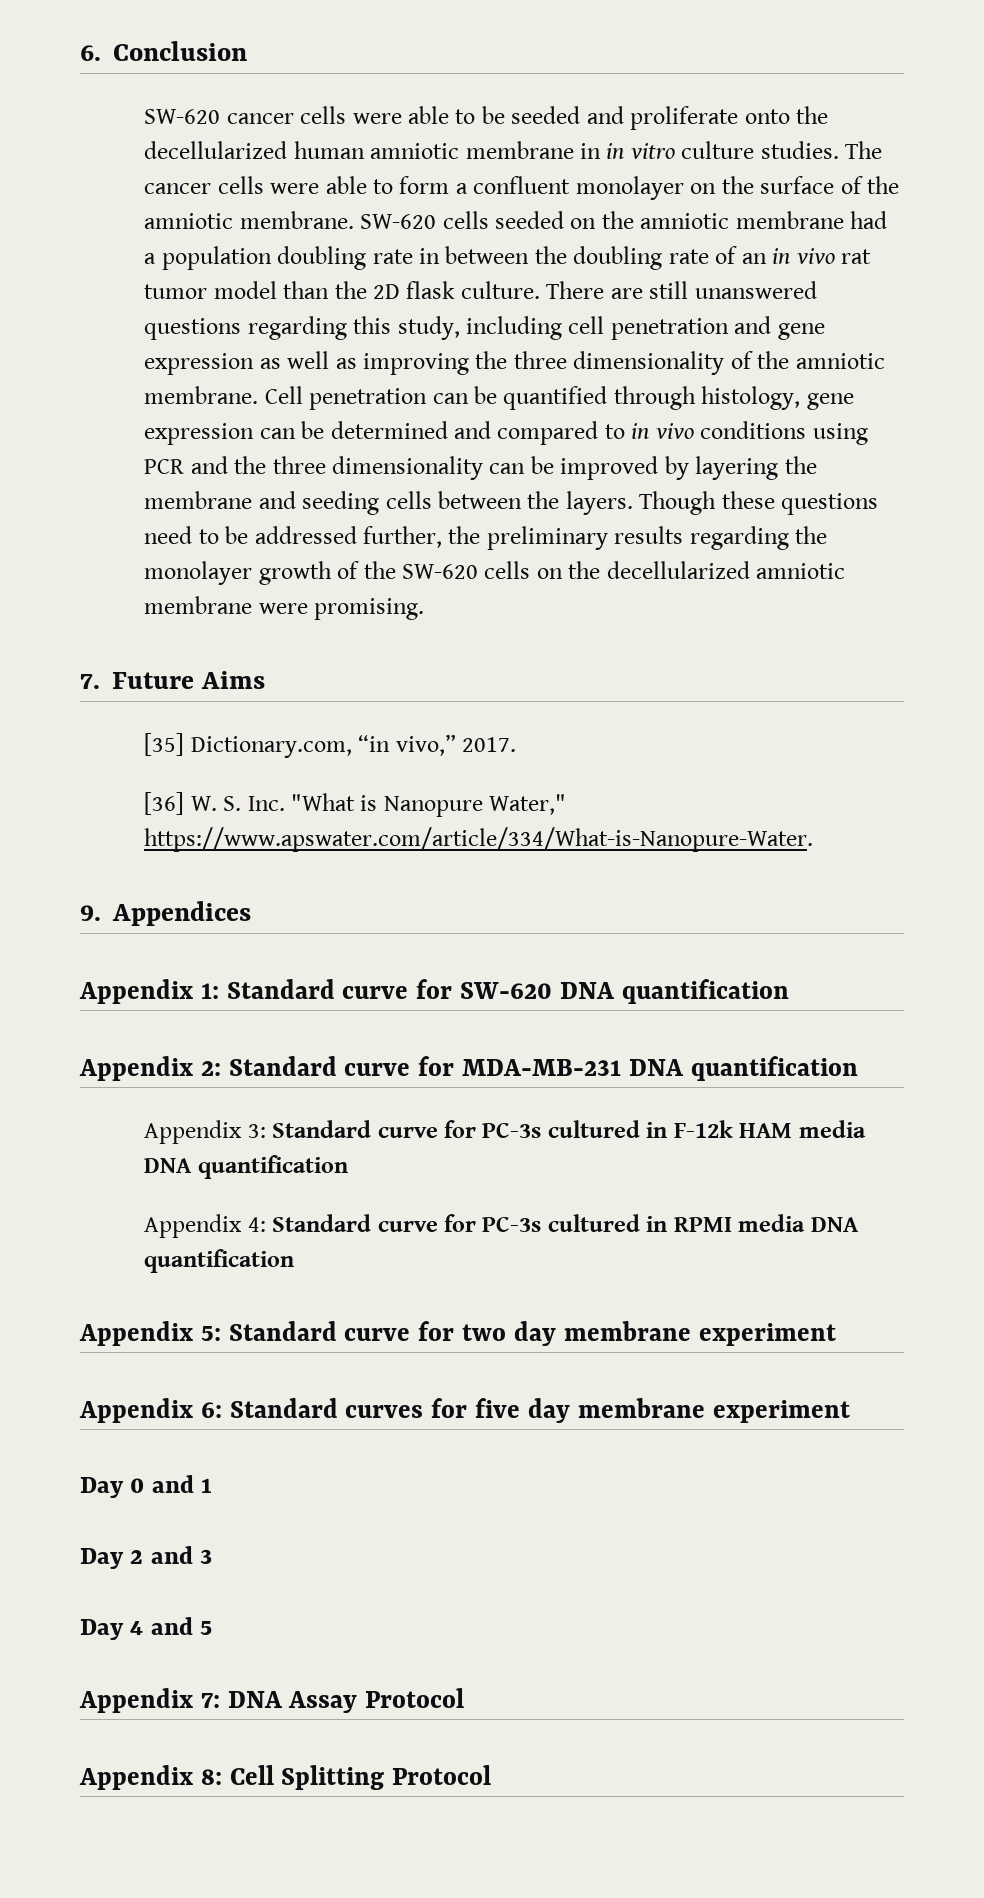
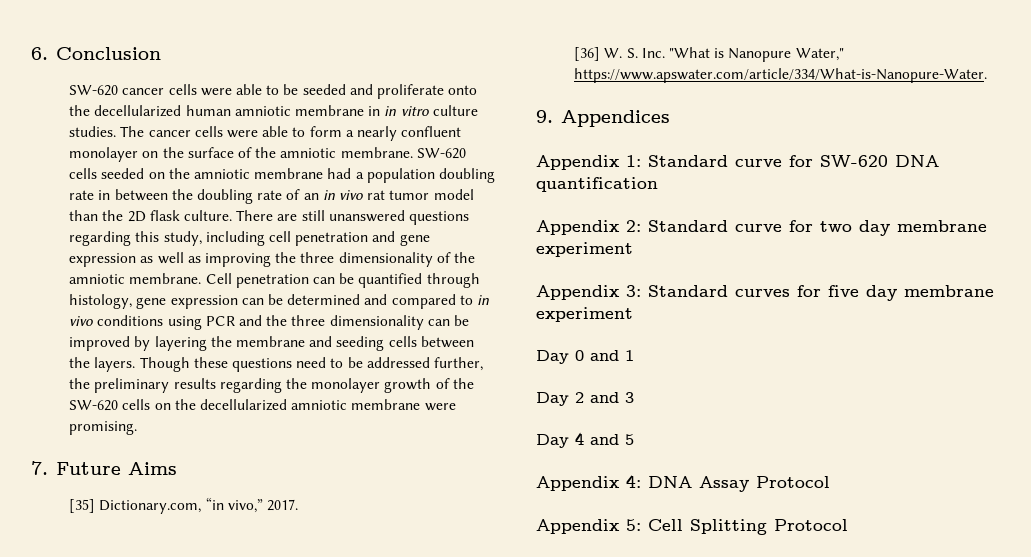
(468, 188) none -> [356,126,397,141] nearly
[462,1056,858,1081] [144,1120,866,1144] [144,1155,348,1179] [144,1214,859,1238] [144,1249,295,1273] [79,1321,455,1346] MDA-MB-231 DNA quantification // Appendix 3: Standard curve for PC-3s cultured in F-12k HAM media DNA quantification // Appendix 4: Standard curve for PC-3s cultured in RPMI media DNA quantification // Appendix 5: Standard curve for -> (813, 226) none
[200,1402,222,1418] 6: -> [626,285,641,297] 3:
[200,1693,220,1708] 7: -> [626,475,641,488] 4:
[200,1769,222,1785] 8: -> [626,519,641,531] 5:

